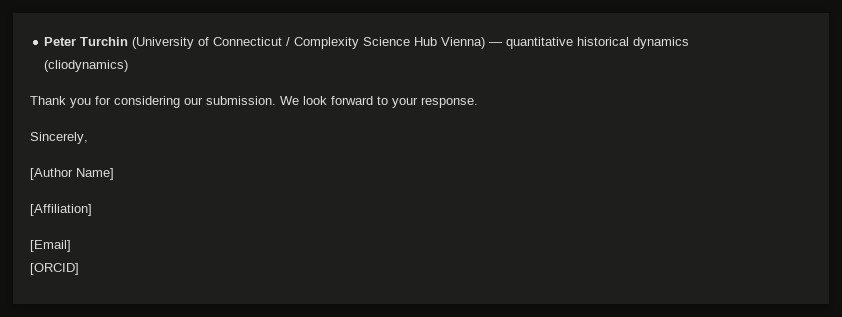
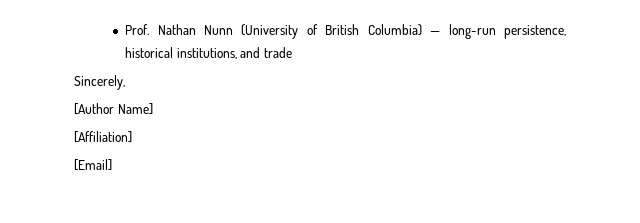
[44,37,690,49] [44,60,129,72] [30,96,478,108] Peter Turchin (University of Connecticut / Complexity Science Hub Vienna) — quantitative historical dynamics (cliodynamics) // Thank you for considering our submission. We look forward to your response. -> [125,24,566,39] [125,47,293,59] Prof. Nathan Nunn (University of British Columbia) — long-run persistence, historical institutions, and trade
[30,263,79,275] // [ORCID] -> (112, 165) none

